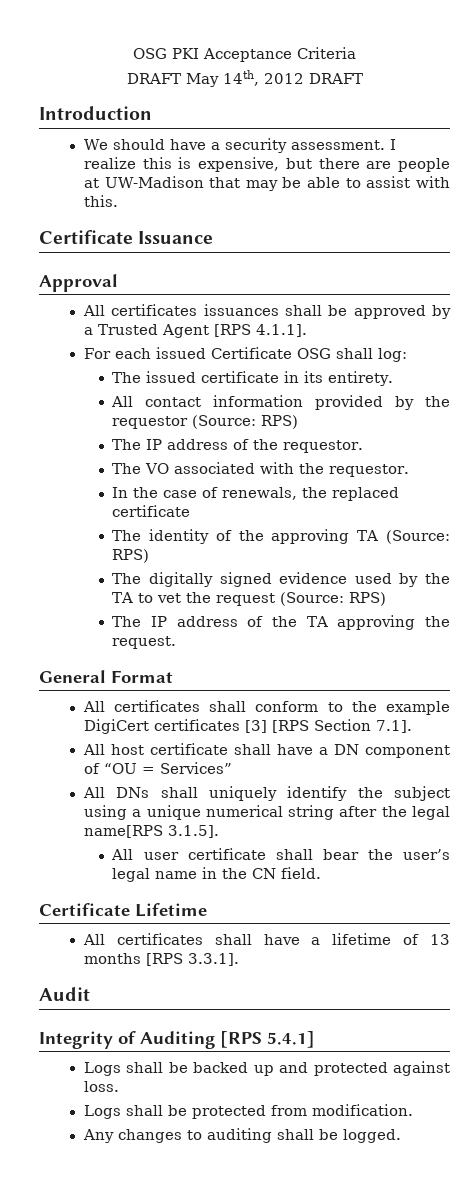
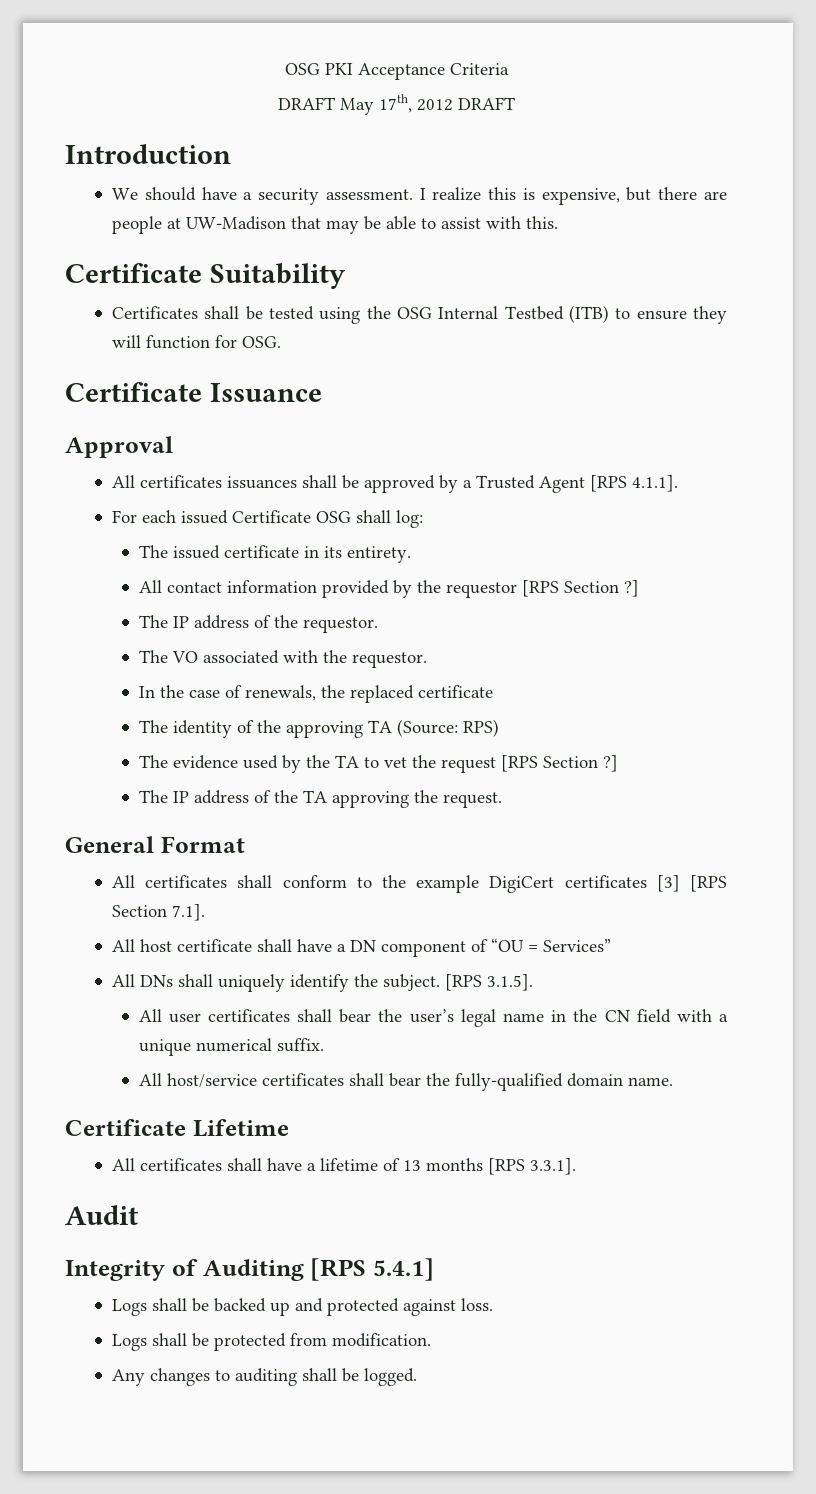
[222,70,259,86] 14th, -> [378,94,412,113] 17th,
(118, 201) none -> [65,263,346,289] [111,305,727,324] [111,335,281,349] // Certificate Suitability // Certificates shall be tested using the OSG Internal Testbed (ITB) to ensure they will function for OSG.
[192,415,299,429] (Source: RPS) -> [521,580,639,597] [RPS Section ?]
[148,572,272,587] digitally signed -> (168, 761) none
[280,592,387,606] (Source: RPS) -> [500,755,618,772] [RPS Section ?]
[394,786,450,801] [83,805,451,820] [83,825,163,838] subject using a unique numerical string after the legal name[RPS -> [382,974,482,991] subject. [RPS
[187,848,266,860] certificate -> [207,1009,290,1022] certificates
[281,867,322,879] field. -> [636,1009,729,1023] [138,1038,324,1056] [138,1073,673,1091] field with a unique numerical suffix. // All host/service certificates shall bear the fully-qualified domain name.

